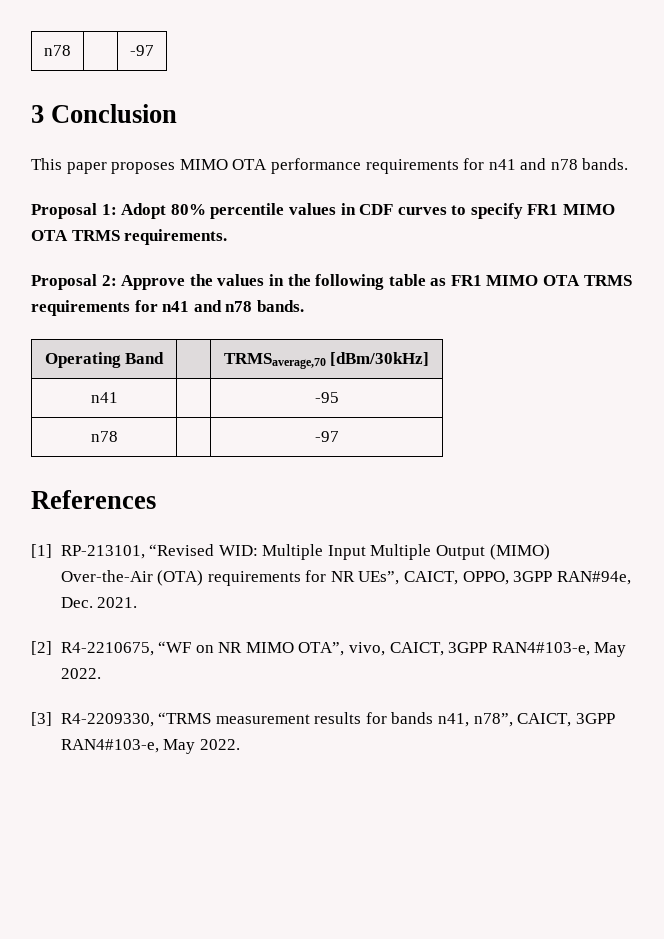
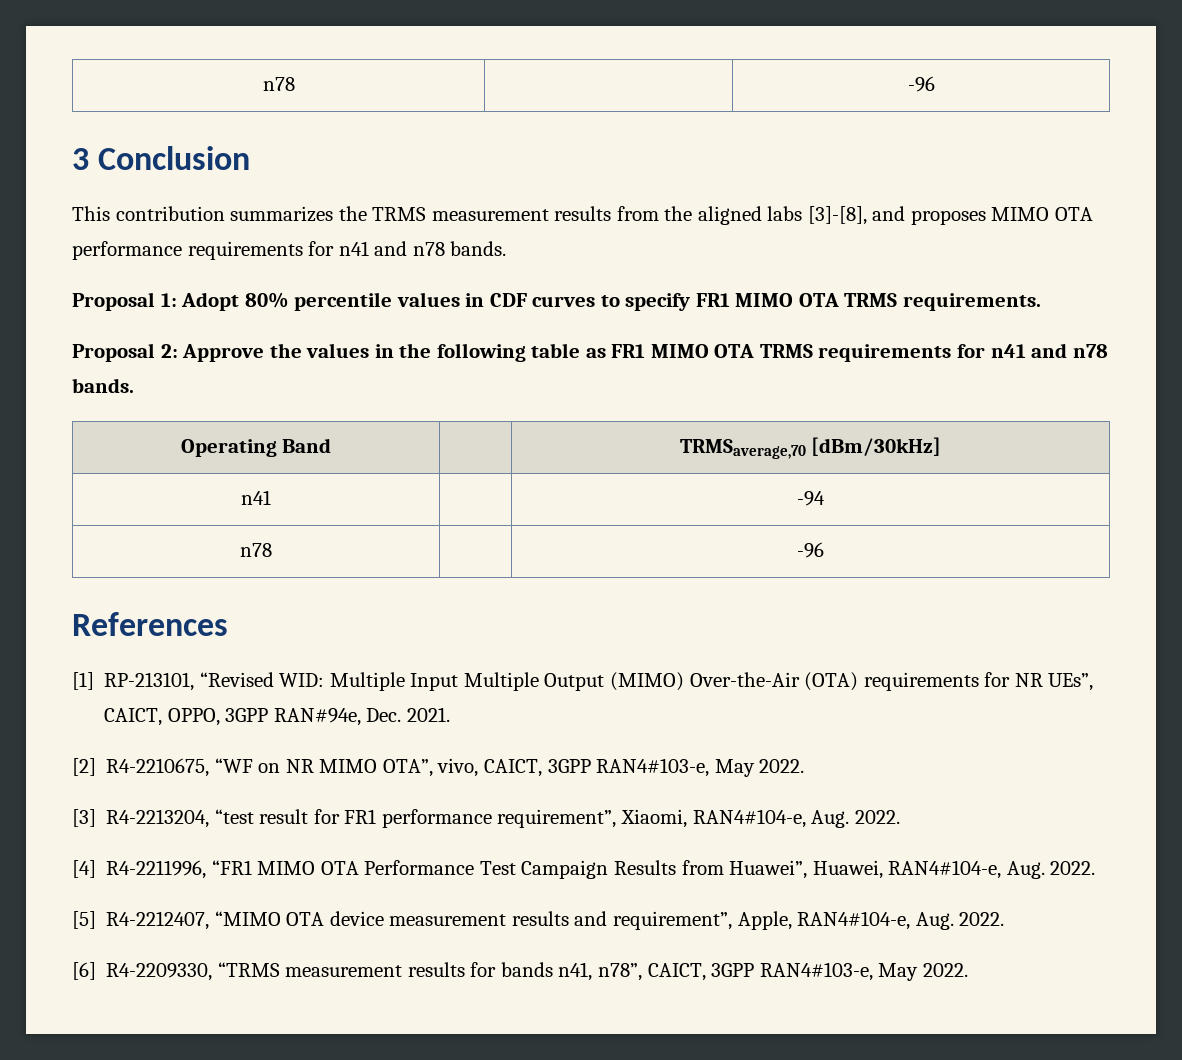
[44,45,71,56] [130,45,154,56] n78 | | -97 -> [262,77,295,91] [907,76,935,92] n78 | | -96
[66,162,107,174] paper -> [115,206,906,225] contribution summarizes the TRMS measurement results from the aligned labs [3]-[8], and
[314,392,339,403] [90,431,118,442] [314,431,339,442] -95 // n78 | | -97 -> [797,491,825,506] [240,543,272,557] [797,542,824,558] -94 // n78 | | -96
(52, 719) none -> [106,809,900,828] [72,860,1096,879] [72,911,1005,930] [72,962,96,980] R4-2213204, “test result for FR1 performance requirement”, Xiaomi, RAN4#104-e, Aug. 2022. // [4] R4-2211996, “FR1 MIMO OTA Performance Test Campaign Results from Huawei”, Huawei, RAN4#104-e, Aug. 2022. // [5] R4-2212407, “MIMO OTA device measurement results and requirement”, Apple, RAN4#104-e, Aug. 2022. // [6]

